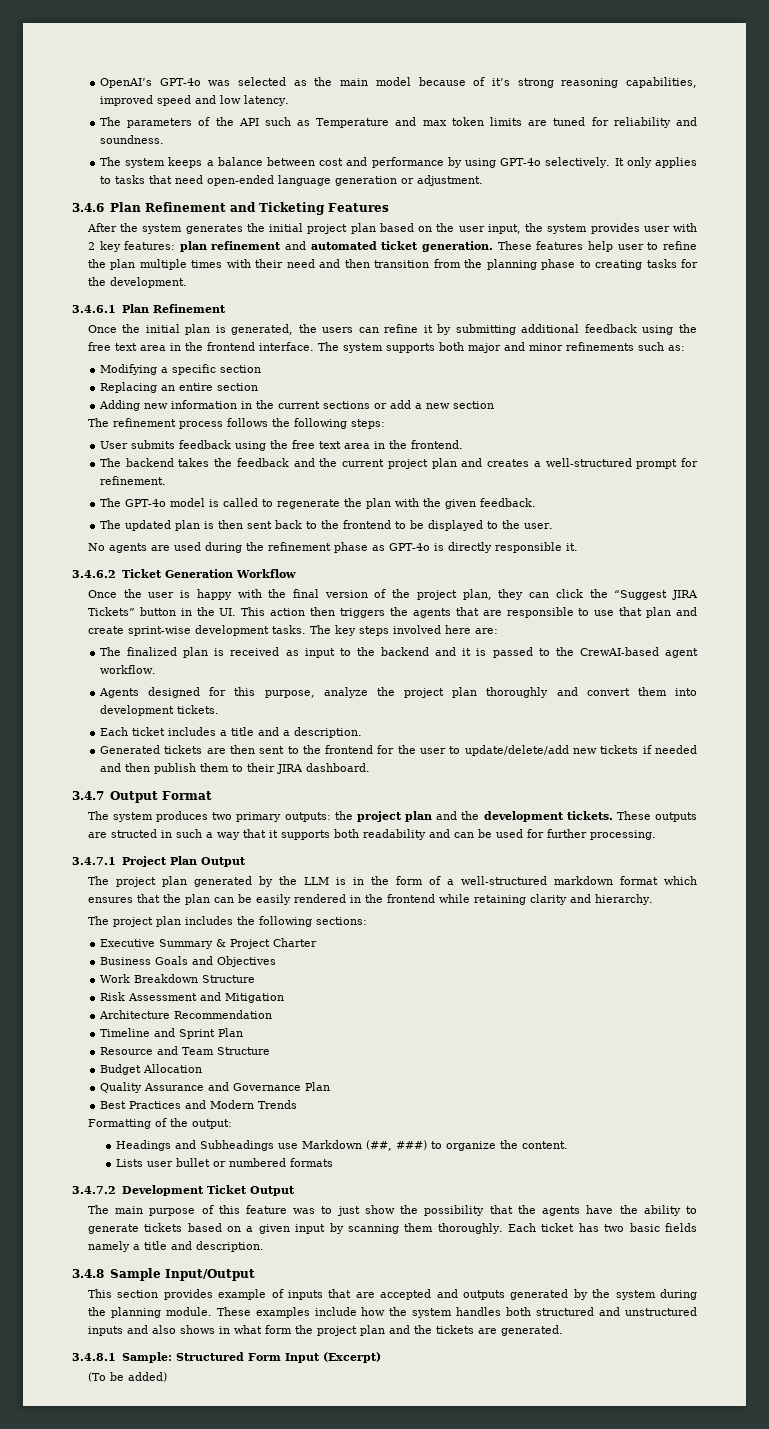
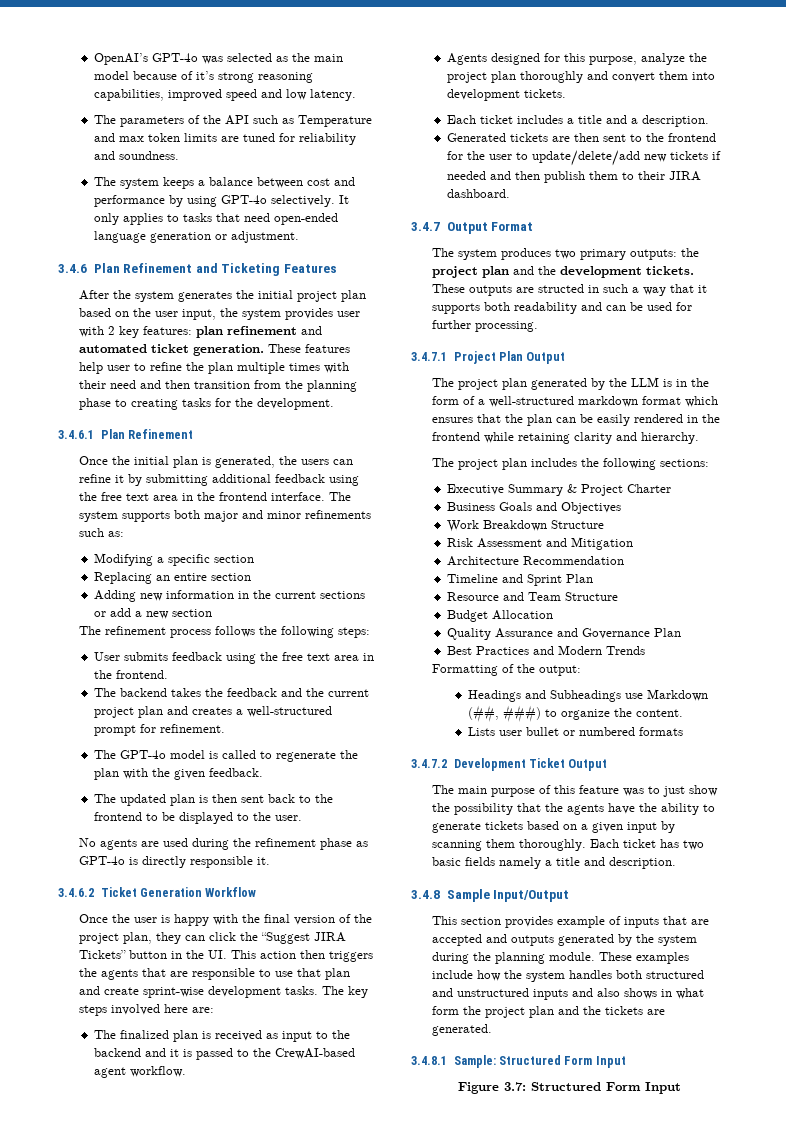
[322,1352,381,1363] [87,1372,167,1382] (Excerpt) // (To be added) -> [458,1082,681,1094] // Figure 3.7: Structured Form Input

